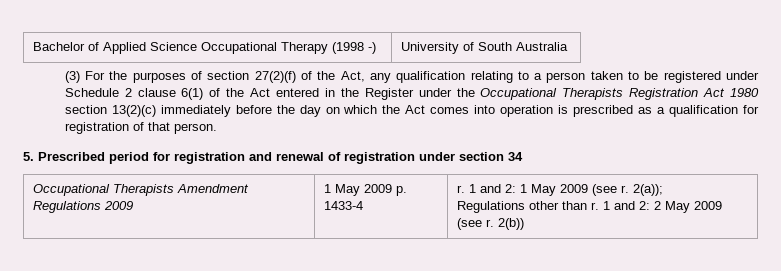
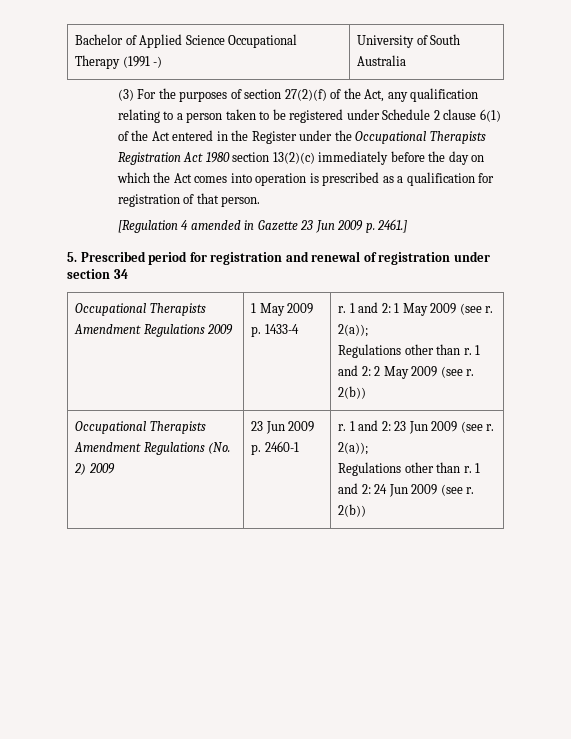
[332,42,365,54] (1998 -> [122,56,150,68] (1991
(217, 128) none -> [117,219,408,233] // [Regulation 4 amended in Gazette 23 Jun 2009 p. 2461.]
(525, 224) none -> [75,421,206,434] [74,442,231,455] [74,463,115,475] [251,421,315,434] [251,441,299,455] [338,420,495,434] [338,442,369,455] [338,462,481,476] [338,483,475,497] [338,504,367,517] // Occupational Therapists Amendment Regulations (No. 2) 2009 | 23 Jun 2009 p. 2460-1 | r. 1 and 2: 23 Jun 2009 (see r. 2(a)); // Regulations other than r. 1 and 2: 24 Jun 2009 (see r. 2(b))

